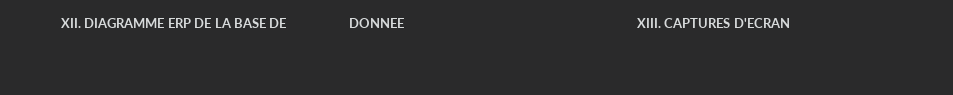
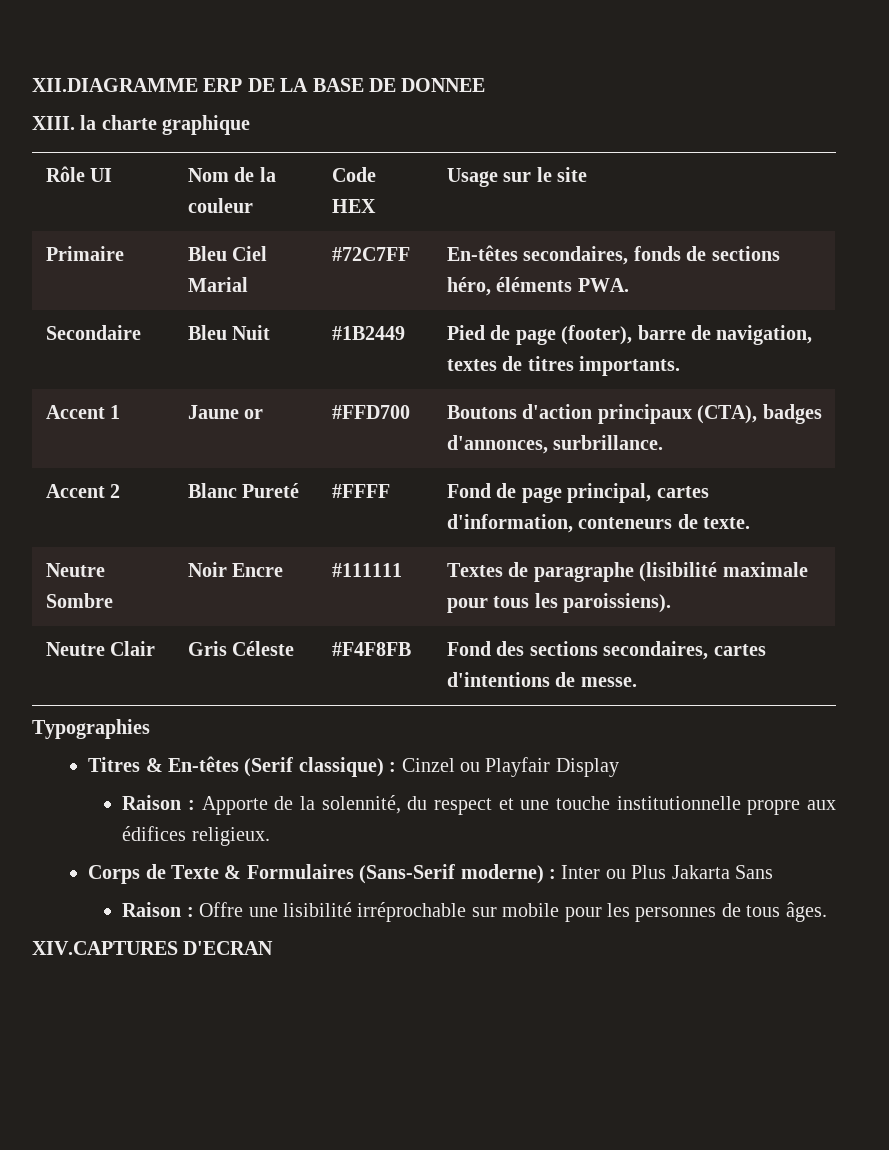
[61,18,165,28] XII. DIAGRAMME -> [32,78,198,92] XII.DIAGRAMME
[664,18,731,28] CAPTURES -> [80,115,251,135] [45,166,113,182] [187,167,276,182] [187,198,253,213] [331,167,376,182] [331,199,376,213] [446,167,588,187] [45,246,124,261] [187,246,268,261] [187,277,248,292] [331,247,410,261] [446,245,780,265] [446,277,629,296] [45,325,141,340] [187,325,271,340] [331,326,405,340] [446,325,813,345] [446,356,681,376] [45,405,121,419] [187,405,264,419] [331,405,410,419] [446,404,822,424] [446,435,664,454] [45,484,121,498] [187,483,300,498] [331,484,390,498] [446,483,709,503] [446,514,751,533] [45,563,105,577] [45,593,113,608] [187,562,284,577] [331,563,402,577] [446,562,808,582] [446,593,672,613] [45,641,156,656] [187,641,295,656] [331,642,411,656] [446,641,766,660] [446,672,637,687] [32,719,150,739] [88,756,619,777] [122,795,837,815] [122,826,270,846] [88,864,773,884] [122,902,827,922] [32,941,178,955] la charte graphique // Rôle UI | Nom de la couleur | Code HEX | Usage sur le site // Primaire | Bleu Ciel Marial | #72C7FF | En-têtes secondaires, fonds de sections héro, éléments PWA. // Secondaire | Bleu Nuit | #1B2449 | Pied de page (footer), barre de navigation, textes de titres importants. // Accent 1 | Jaune or | #FFD700 | Boutons d'action principaux (CTA), badges d'annonces, surbrillance. // Accent 2 | Blanc Pureté | #FFFF | Fond de page principal, cartes d'information, conteneurs de texte. // Neutre Sombre | Noir Encre | #111111 | Textes de paragraphe (lisibilité maximale pour tous les paroissiens). // Neutre Clair | Gris Céleste | #F4F8FB | Fond des sections secondaires, cartes d'intentions de messe. // Typographies // Titres & En-têtes (Serif classique) : Cinzel ou Playfair Display // Raison : Apporte de la solennité, du respect et une touche institutionnelle propre aux édifices religieux. // Corps de Texte & Formulaires (Sans-Serif moderne) : Inter ou Plus Jakarta Sans // Raison : Offre une lisibilité irréprochable sur mobile pour les personnes de tous âges. // XIV.CAPTURES

